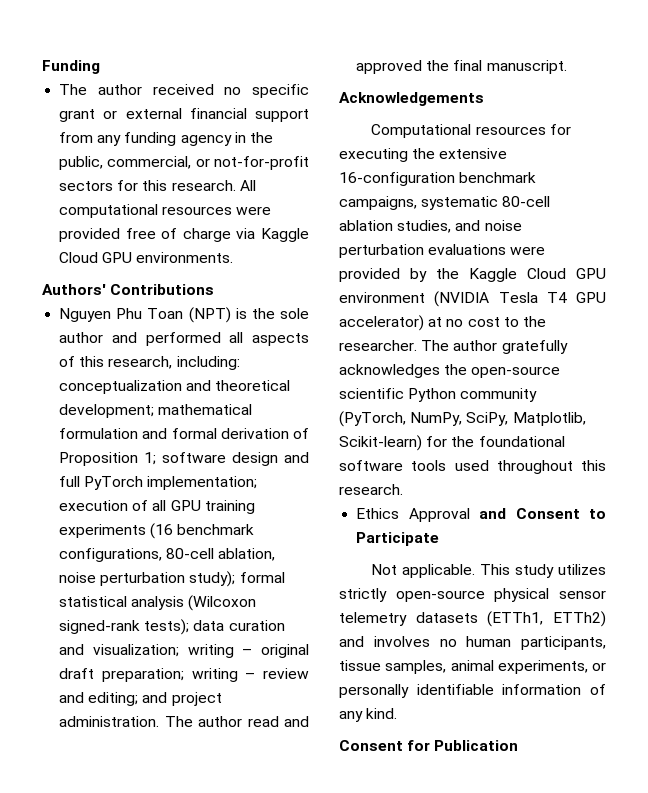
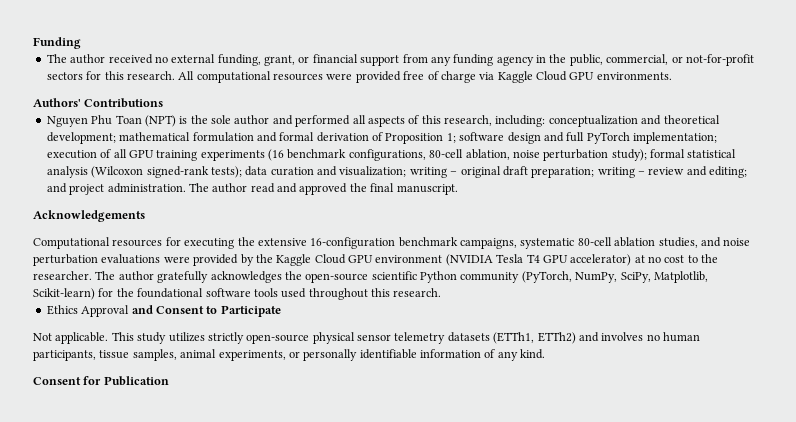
[251,84,309,98] [59,108,182,122] specific grant or external -> [171,54,310,66] external funding, grant, or

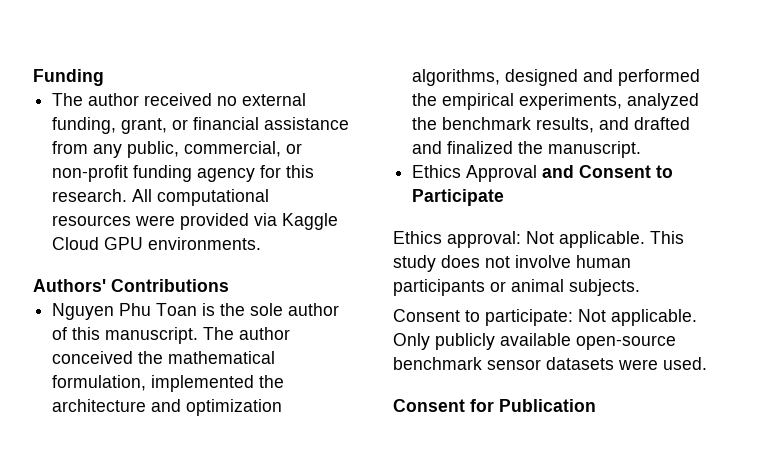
[360,55,400,66] support -> [264,117,350,130] assistance
[453,54,754,66] [46,72,83,80] funding agency in the public, commercial, or not-for-profit sectors -> [127,141,303,158] [52,165,256,182] public, commercial, or non-profit funding agency
[403,71,476,83] free of charge -> (250, 221) none
[144,115,176,127] (NPT) -> (198, 309) none
[272,115,720,127] [46,132,717,144] [46,149,737,161] [46,166,748,178] [46,183,458,195] [33,210,145,222] [33,237,751,249] [33,254,719,266] [33,271,708,283] [33,288,442,300] and performed all aspects of this research, including: conceptualization and theoretical development; mathematical formulation and formal derivation of Proposition 1; software design and full PyTorch implementation; execution of all GPU training experiments (16 benchmark configurations, 80-cell ablation, noise perturbation study); formal statistical analysis (Wilcoxon signed-rank tests); data curation and visualization; writing – original draft preparation; writing – review and editing; and project administration. The author read and approved the final manuscript. // Acknowledgements // Computational resources for executing the extensive 16-configuration benchmark campaigns, systematic 80-cell ablation studies, and noise perturbation evaluations were provided by the Kaggle Cloud GPU environment (NVIDIA Tesla T4 GPU accelerator) at no cost to the researcher. The author gratefully acknowledges the open-source scientific Python community (PyTorch, NumPy, SciPy, Matplotlib, Scikit-learn) for the foundational software tools used throughout this research. -> [52,327,291,344] [52,351,276,364] [52,375,285,392] [52,399,283,416] [412,69,701,86] [412,93,700,110] [412,117,691,133] [412,141,642,158] of this manuscript. The author conceived the mathematical formulation, implemented the architecture and optimization algorithms, designed and performed the empirical experiments, analyzed the benchmark results, and drafted and finalized the manuscript.
(281, 311) none -> [393,231,521,248] Ethics approval:
[168,332,700,344] [33,349,546,361] utilizes strictly open-source physical sensor telemetry datasets (ETTh1, ETTh2) and involves no human participants, tissue samples, animal experiments, or personally identifiable information of any kind. -> [441,255,631,268] [393,279,640,296] [393,309,697,326] [393,333,676,350] [393,357,707,370] does not involve human participants or animal subjects. // Consent to participate: Not applicable. Only publicly available open-source benchmark sensor datasets were used.

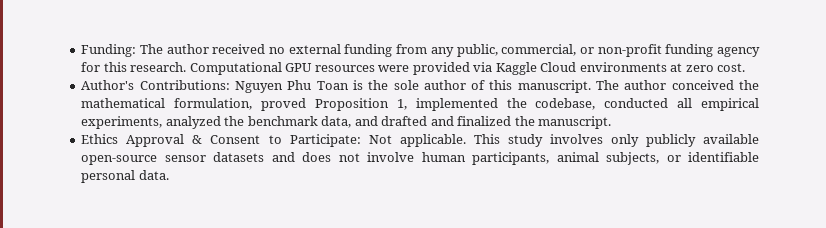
[33,69,104,86] Funding // -> [81,44,137,57] Funding:
[52,117,350,134] funding, grant, or financial assistance -> [344,44,393,57] funding
[132,189,270,206] All computational -> [189,62,313,75] Computational GPU
[104,237,262,250] [33,279,229,292] GPU environments. // Authors' Contributions // -> [579,62,746,72] [81,80,230,90] environments at zero cost. // Author's Contributions:
[151,375,285,392] [52,399,283,416] [412,69,701,86] [412,93,438,106] implemented the architecture and optimization algorithms, designed and performed the -> [261,98,693,111] proved Proposition 1, implemented the codebase, conducted all
[536,117,595,133] results, -> [321,116,352,128] data,
[542,165,674,178] [412,189,505,206] [393,231,521,248] and Consent to Participate // Ethics approval: -> [192,134,361,147] & Consent to Participate:
[441,255,631,268] [393,279,640,296] [393,309,697,326] [393,333,676,350] [393,357,707,370] [393,399,596,412] does not involve human participants or animal subjects. // Consent to participate: Not applicable. Only publicly available open-source benchmark sensor datasets were used. // Consent for Publication -> [549,134,760,147] [81,152,760,165] [81,170,169,183] involves only publicly available open-source sensor datasets and does not involve human participants, animal subjects, or identifiable personal data.

